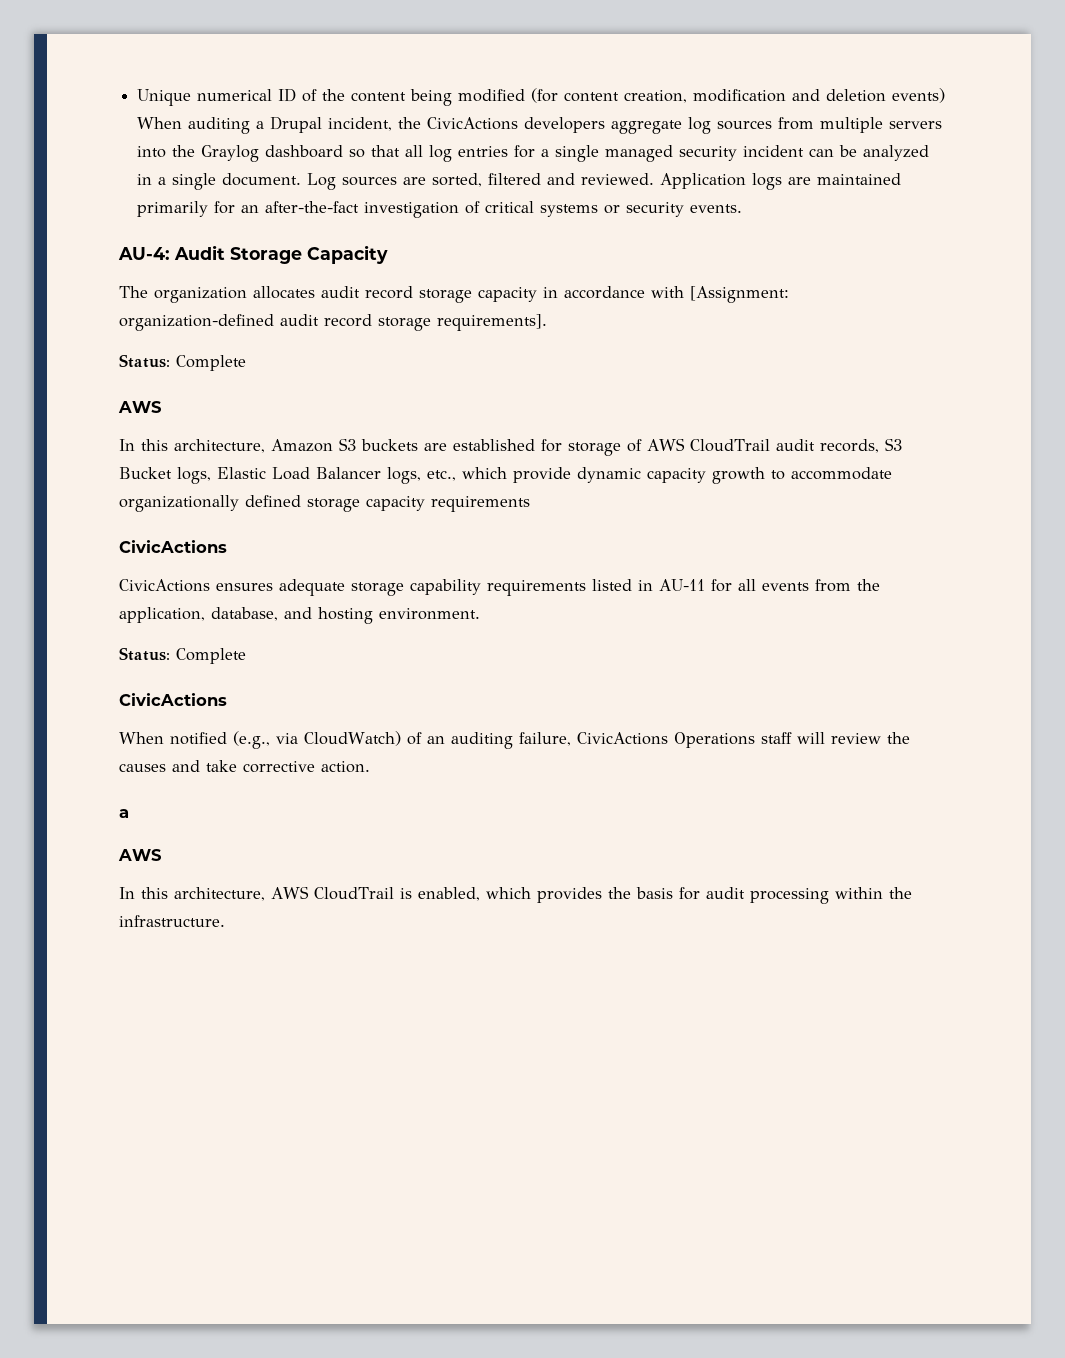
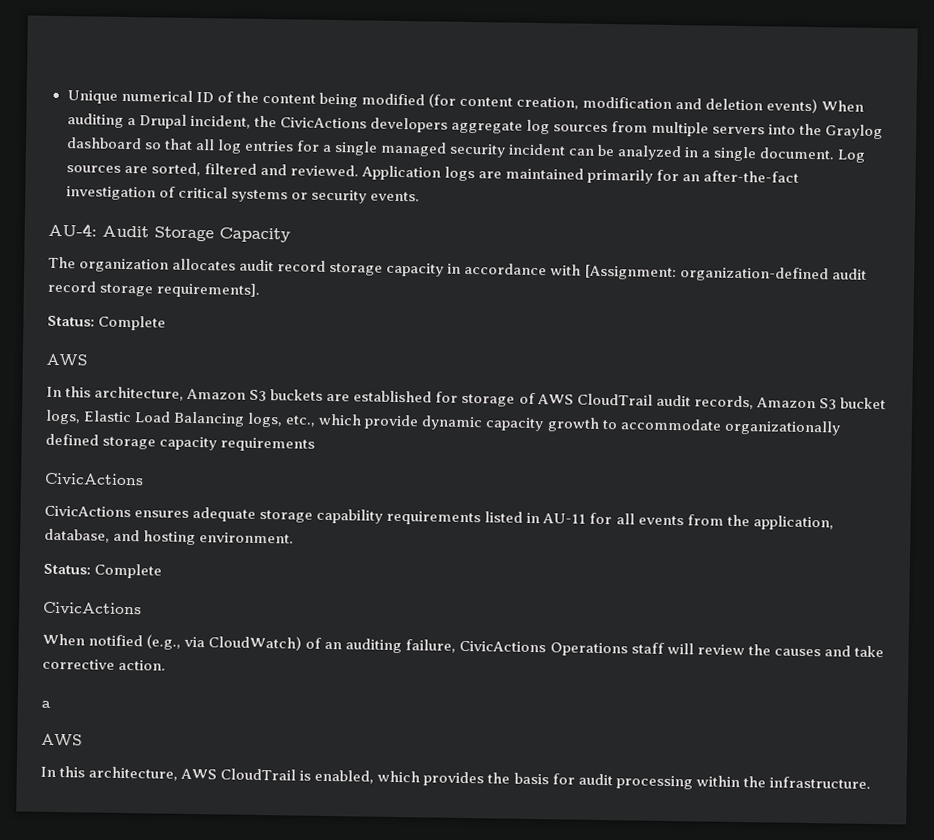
[884,438,902,451] [119,467,172,479] S3 Bucket -> [755,397,886,410] Amazon S3 bucket
[316,467,381,479] Balancer -> [173,411,246,427] Balancing

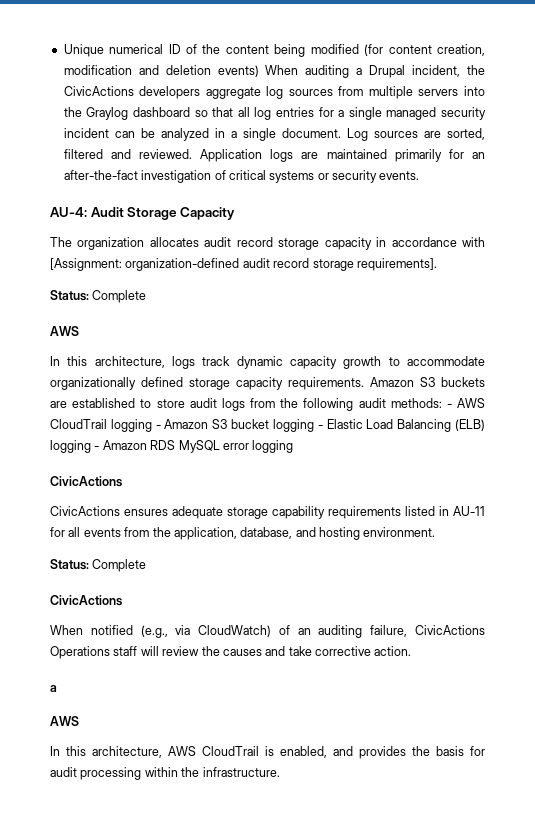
[186,388,886,410] [45,409,420,430] Amazon S3 buckets are established for storage of AWS CloudTrail audit records, Amazon S3 bucket logs, Elastic Load Balancing logs, etc., which provide -> [172,356,231,369] logs track
[220,437,316,452] requirements -> [288,377,485,390] [50,398,485,411] [50,419,485,432] [50,440,294,453] requirements. Amazon S3 buckets are established to store audit logs from the following audit methods: - AWS CloudTrail logging - Amazon S3 bucket logging - Elastic Load Balancing (ELB) logging - Amazon RDS MySQL error logging
[377,770,421,783] which -> [333,746,353,756] and

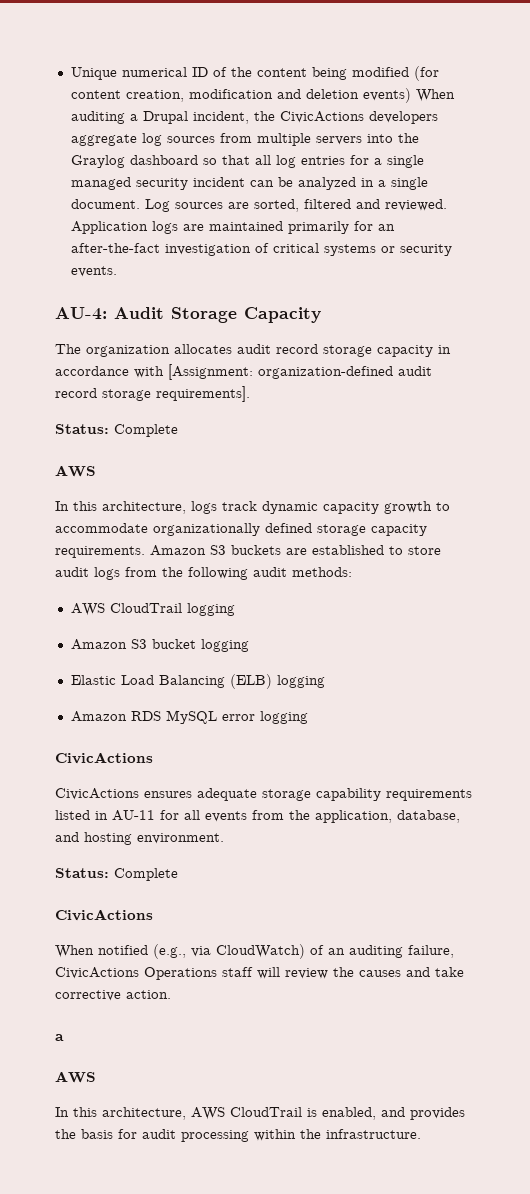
[446,404,452,408] - -> (352, 572) //
[155,425,161,429] - -> (235, 609) //
[317,425,323,429] - -> (249, 645) //
[94,446,100,450] - -> (325, 681) //

